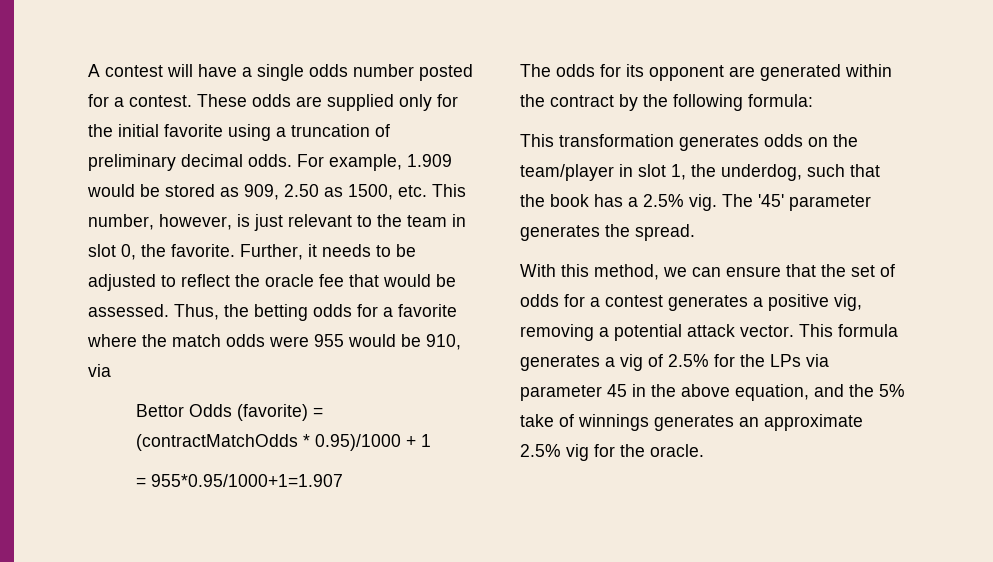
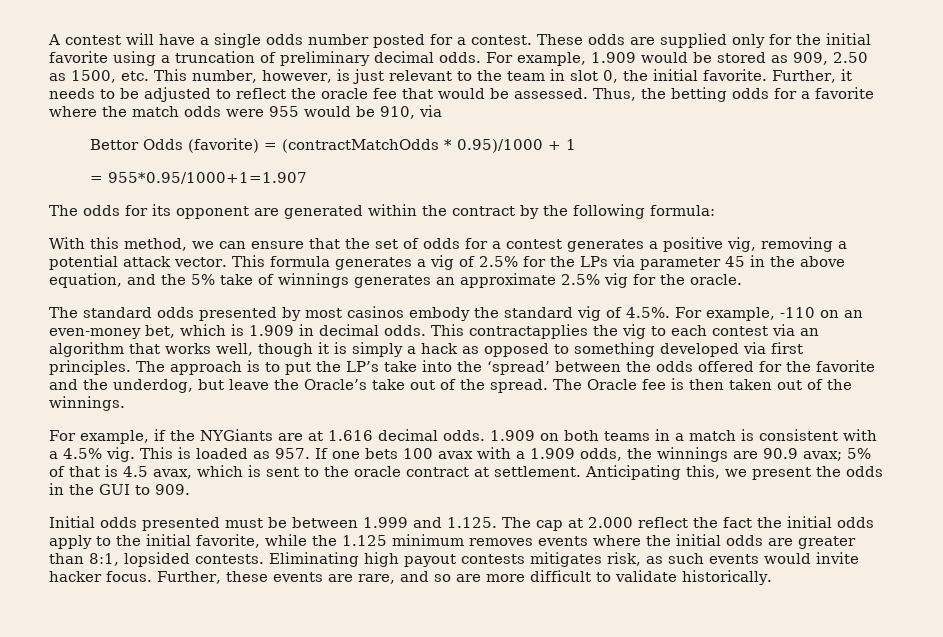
(166, 250) none -> [652,69,698,81] initial
[520,134,858,151] [520,164,880,181] [520,194,871,211] [520,224,695,241] // This transformation generates odds on the team/player in slot 1, the underdog, such that the book has a 2.5% vig. The '45' parameter generates the spread. -> (715, 210) none
(704, 450) none -> [49,306,863,321] [49,324,819,339] [49,342,803,357] [49,360,875,375] [49,378,852,393] [49,396,125,411] [49,429,877,444] [49,447,871,462] [49,465,883,480] [49,483,190,495] [49,516,874,531] [49,534,856,549] [49,552,859,567] [49,570,772,585] // The standard odds presented by most casinos embody the standard vig of 4.5%. For example, -110 on an even-money bet, which is 1.909 in decimal odds. This contractapplies the vig to each contest via an algorithm that works well, though it is simply a hack as opposed to something developed via first principles. The approach is to put the LP’s take into the ‘spread’ between the odds offered for the favorite and the underdog, but leave the Oracle’s take out of the spread. The Oracle fee is then taken out of the winnings. // For example, if the NYGiants are at 1.616 decimal odds. 1.909 on both teams in a match is consistent with a 4.5% vig. This is loaded as 957. If one bets 100 avax with a 1.909 odds, the winnings are 90.9 avax; 5% of that is 4.5 avax, which is sent to the oracle contract at settlement. Anticipating this, we present the odds in the GUI to 909. // Initial odds presented must be between 1.999 and 1.125. The cap at 2.000 reflect the fact the initial odds apply to the initial favorite, while the 1.125 minimum removes events where the initial odds are greater than 8:1, lopsided contests. Eliminating high payout contests mitigates risk, as such events would invite hacker focus. Further, these events are rare, and so are more difficult to validate historically.

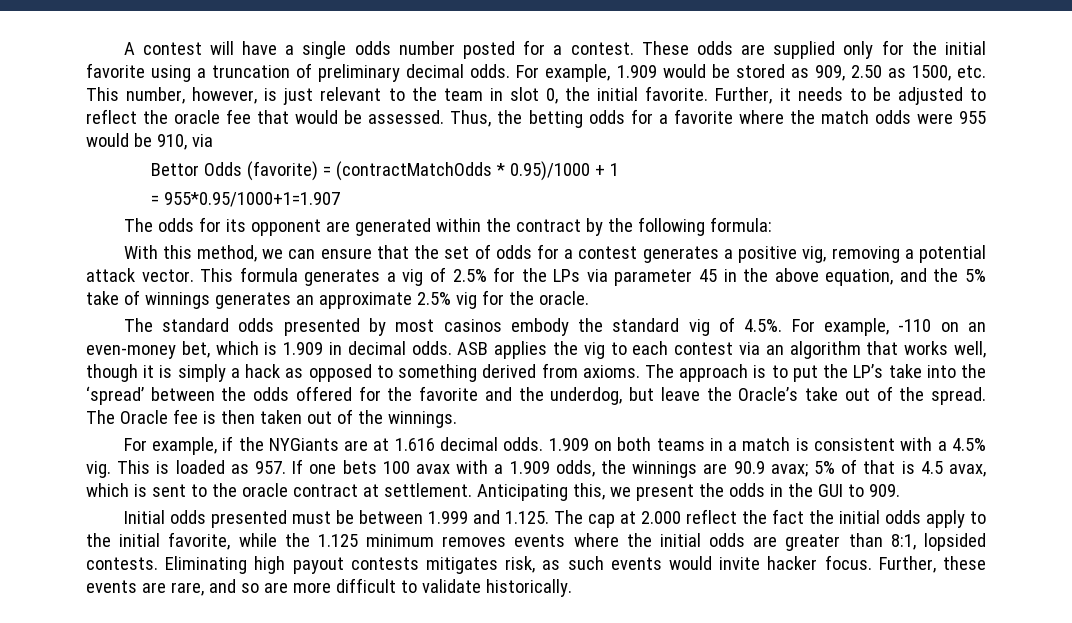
[431,324,588,339] This contractapplies -> [457,341,548,359] ASB applies
[660,342,803,357] [49,360,131,375] developed via first principles. -> [482,363,640,378] derived from axioms.

